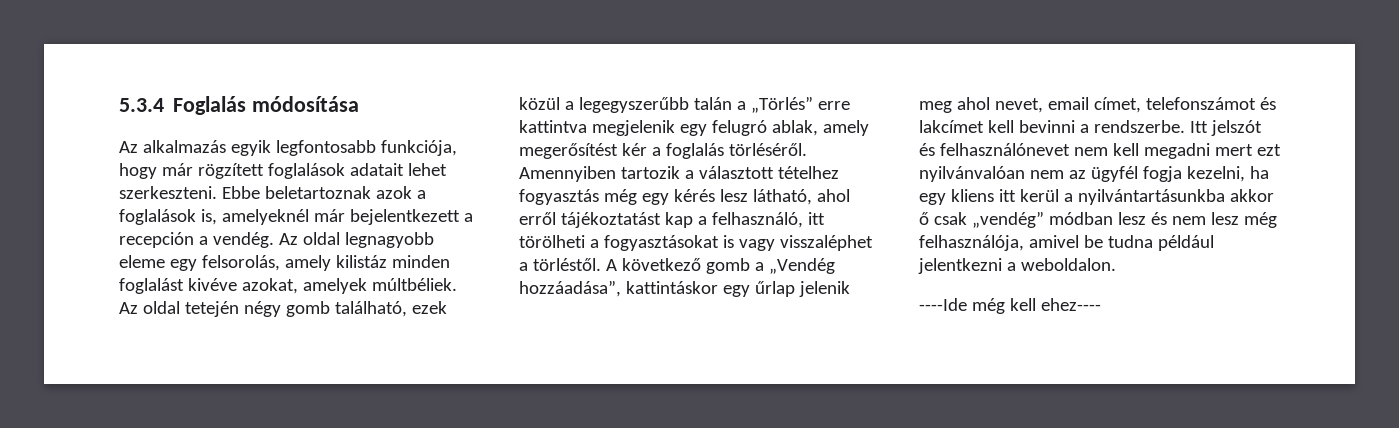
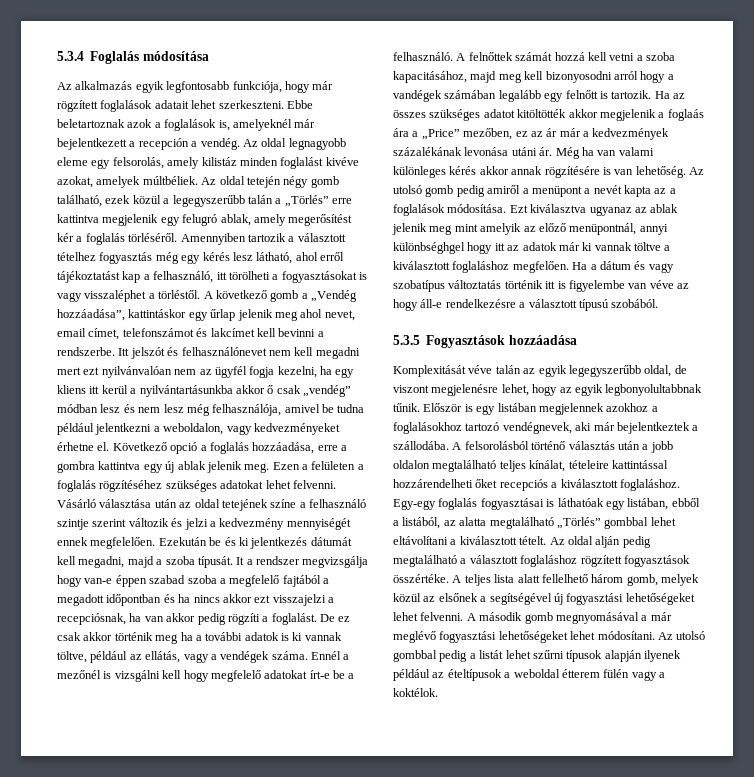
[1020,258,1116,271] [919,298,1101,314] weboldalon. // ----Ide még kell ehez---- -> [163,423,340,435] [57,442,347,454] [57,461,364,473] [57,480,336,492] [57,499,366,511] [57,518,351,530] [57,537,352,549] [57,556,369,568] [57,575,329,587] [57,594,334,606] [57,613,351,625] [57,632,342,644] [57,651,350,663] [57,670,355,682] [393,52,675,61] [393,71,674,83] [393,90,685,102] [393,109,704,121] [393,128,670,140] [393,147,654,159] [393,166,704,178] [393,185,676,197] [393,204,679,216] [392,223,668,235] [393,242,671,254] [393,261,674,273] [393,280,689,292] [393,299,659,311] [393,335,577,348] [393,365,687,377] [393,384,703,396] [393,403,658,415] [393,422,699,434] [393,441,673,453] [393,460,668,472] [393,479,680,491] [393,498,700,510] [393,517,676,529] [393,536,651,548] [393,555,690,567] [393,574,699,586] [393,593,695,605] [393,612,672,624] [393,631,706,643] [393,650,681,662] [393,669,665,681] [393,688,438,697] weboldalon, vagy kedvezményeket érhetne el. Következő opció a foglalás hozzáadása, erre a gombra kattintva egy új ablak jelenik meg. Ezen a felületen a foglalás rögzítéséhez szükséges adatokat lehet felvenni. Vásárló választása után az oldal tetejének színe a felhasználó szintje szerint változik és jelzi a kedvezmény mennyiségét ennek megfelelően. Ezekután be és ki jelentkezés dátumát kell megadni, majd a szoba típusát. It a rendszer megvizsgálja hogy van-e éppen szabad szoba a megfelelő fajtából a megadott időpontban és ha nincs akkor ezt visszajelzi a recepciósnak, ha van akkor pedig rögzíti a foglalást. De ez csak akkor történik meg ha a további adatok is ki vannak töltve, például az ellátás, vagy a vendégek száma. Ennél a mezőnél is vizsgálni kell hogy megfelelő adatokat írt-e be a felhasználó. A felnőttek számát hozzá kell vetni a szoba kapacitásához, majd meg kell bizonyosodni arról hogy a vandégek számában legalább egy felnőtt is tartozik. Ha az összes szükséges adatot kitöltötték akkor megjelenik a foglaás ára a „Price” mezőben, ez az ár már a kedvezmények százalékának levonása utáni ár. Még ha van valami különleges kérés akkor annak rögzítésére is van lehetőség. Az utolsó gomb pedig amiről a menüpont a nevét kapta az a foglalások módosítása. Ezt kiválasztva ugyanaz az ablak jelenik meg mint amelyik az előző menüpontnál, annyi különbséghgel hogy itt az adatok már ki vannak töltve a kiválasztott foglaláshoz megfelően. Ha a dátum és vagy szobatípus változtatás történik itt is figyelembe van véve az hogy áll-e rendelkezésre a választott típusú szobából. // 5.3.5 Fogyasztások hozzáadása // Komplexitását véve talán az egyik legegyszerűbb oldal, de viszont megjelenésre lehet, hogy az egyik legbonyolultabbnak tűnik. Először is egy listában megjelennek azokhoz a foglalásokhoz tartozó vendégnevek, aki már bejelentkeztek a szállodába. A felsorolásból történő választás után a jobb oldalon megtalálható teljes kínálat, tételeire kattintással hozzárendelheti őket recepciós a kiválasztott foglaláshoz. Egy-egy foglalás fogyasztásai is láthatóak egy listában, ebből a listából, az alatta megtalálható „Törlés” gombbal lehet eltávolítani a kiválasztott tételt. Az oldal alján pedig megtalálható a választott foglaláshoz rögzített fogyasztások összértéke. A teljes lista alatt fellelhető három gomb, melyek közül az elsőnek a segítségével új fogyasztási lehetőségeket lehet felvenni. A második gomb megnyomásával a már meglévő fogyasztási lehetőségeket lehet módosítani. Az utolsó gombbal pedig a listát lehet szűrni típusok alapján ilyenek például az ételtípusok a weboldal étterem fülén vagy a koktélok.

